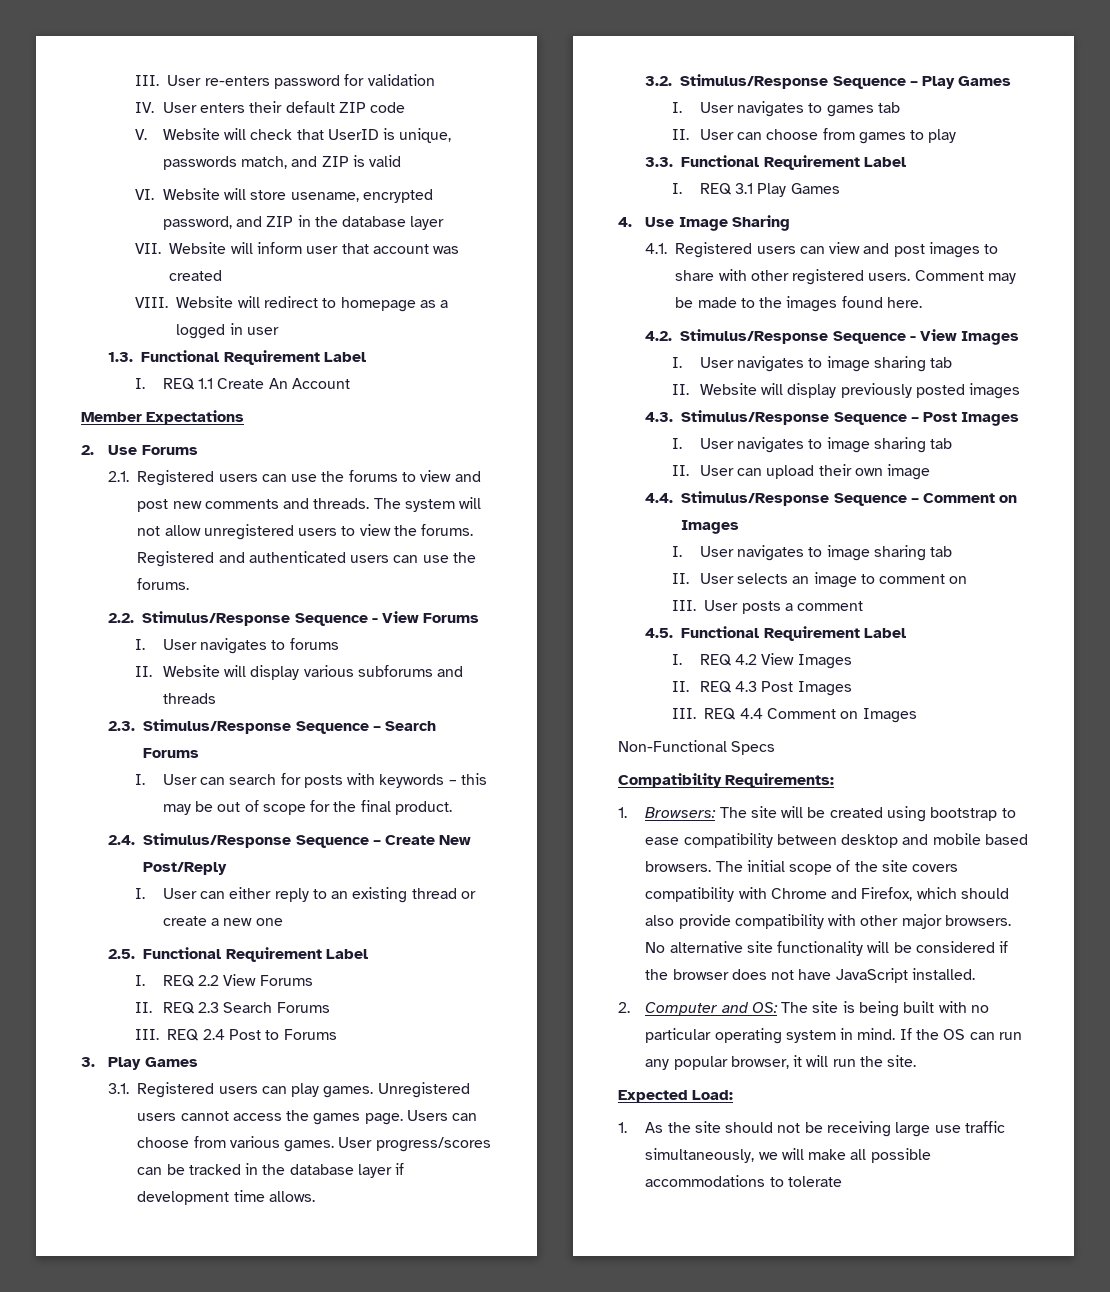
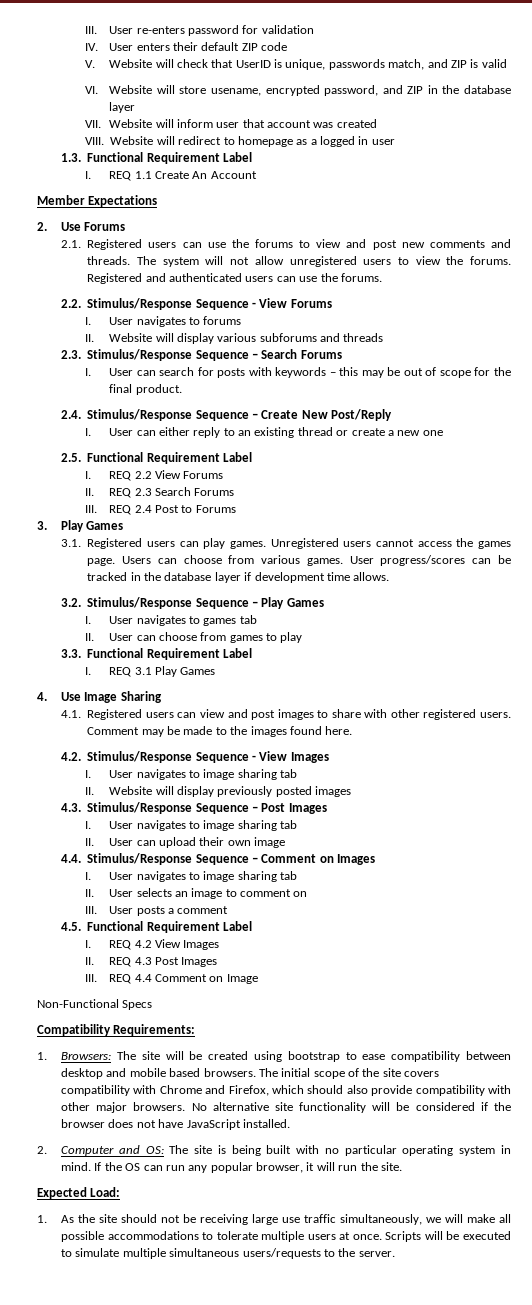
[862,708,917,723] Images -> [226,974,258,984] Image
(842, 1181) none -> [261,1231,512,1242] [61,1248,395,1259] multiple users at once. Scripts will be executed to simulate multiple simultaneous users/requests to the server.

